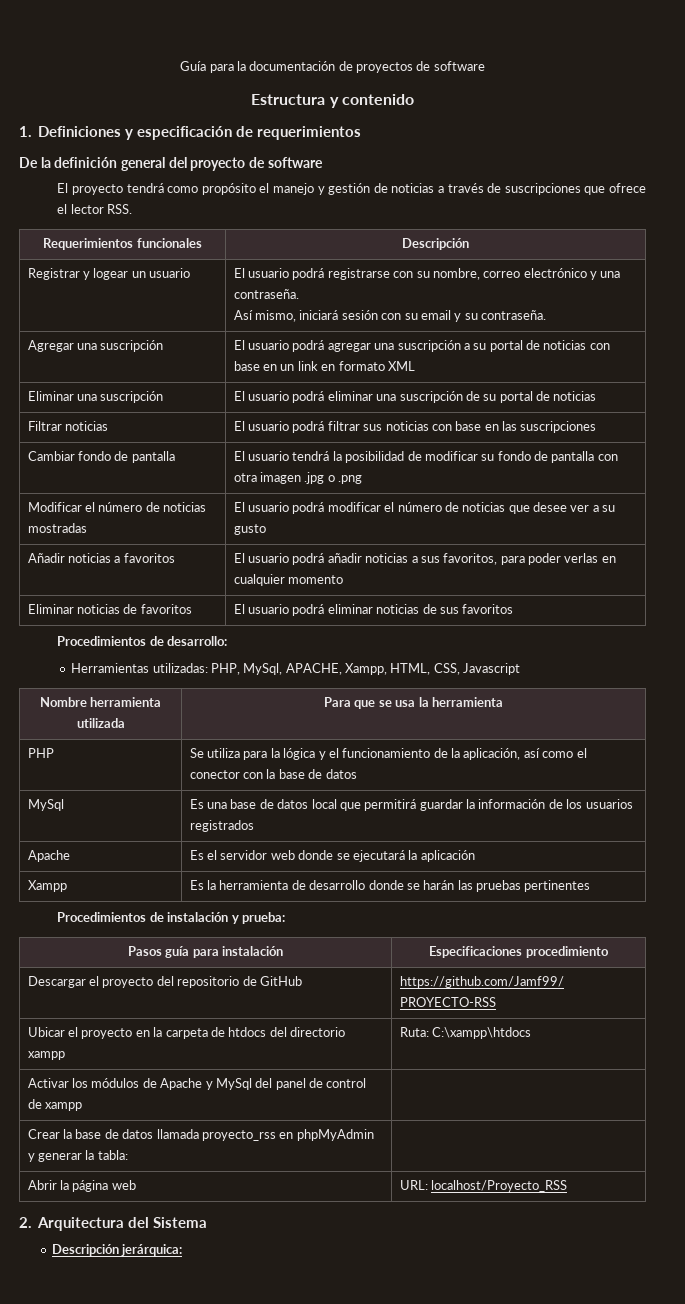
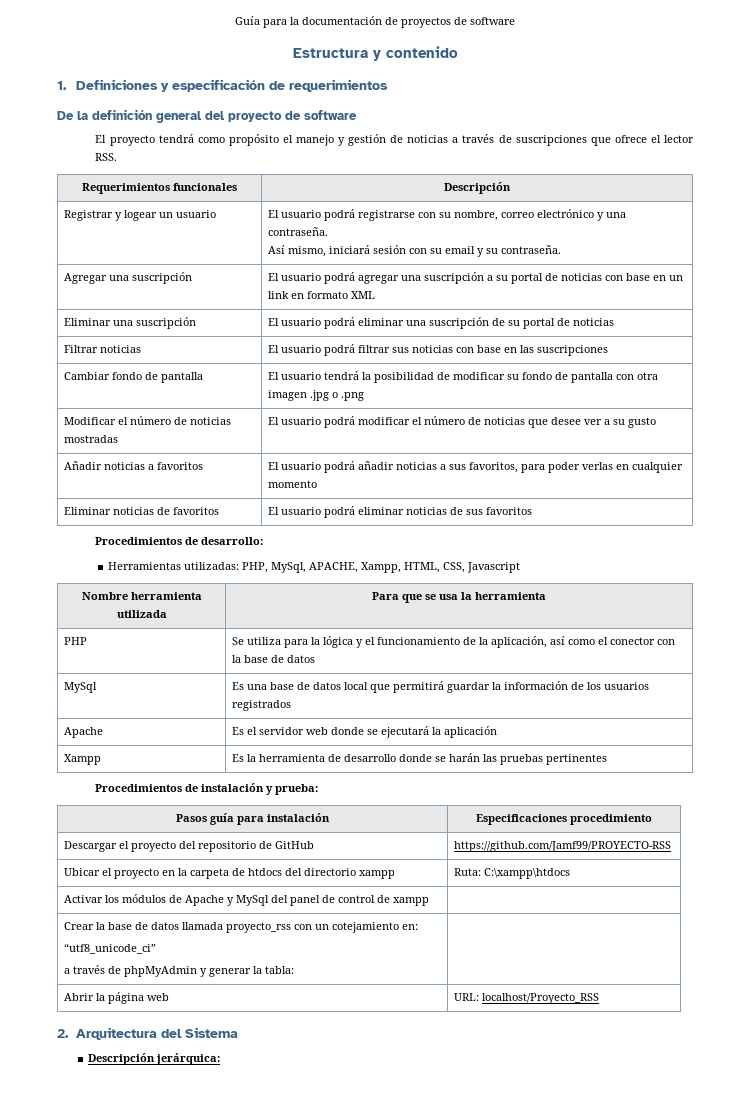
[279,1132,294,1139] en -> [294,922,419,933] [64,943,157,954] [64,965,122,974] con un cotejamiento en: // “utf8_unicode_ci” // a través de

